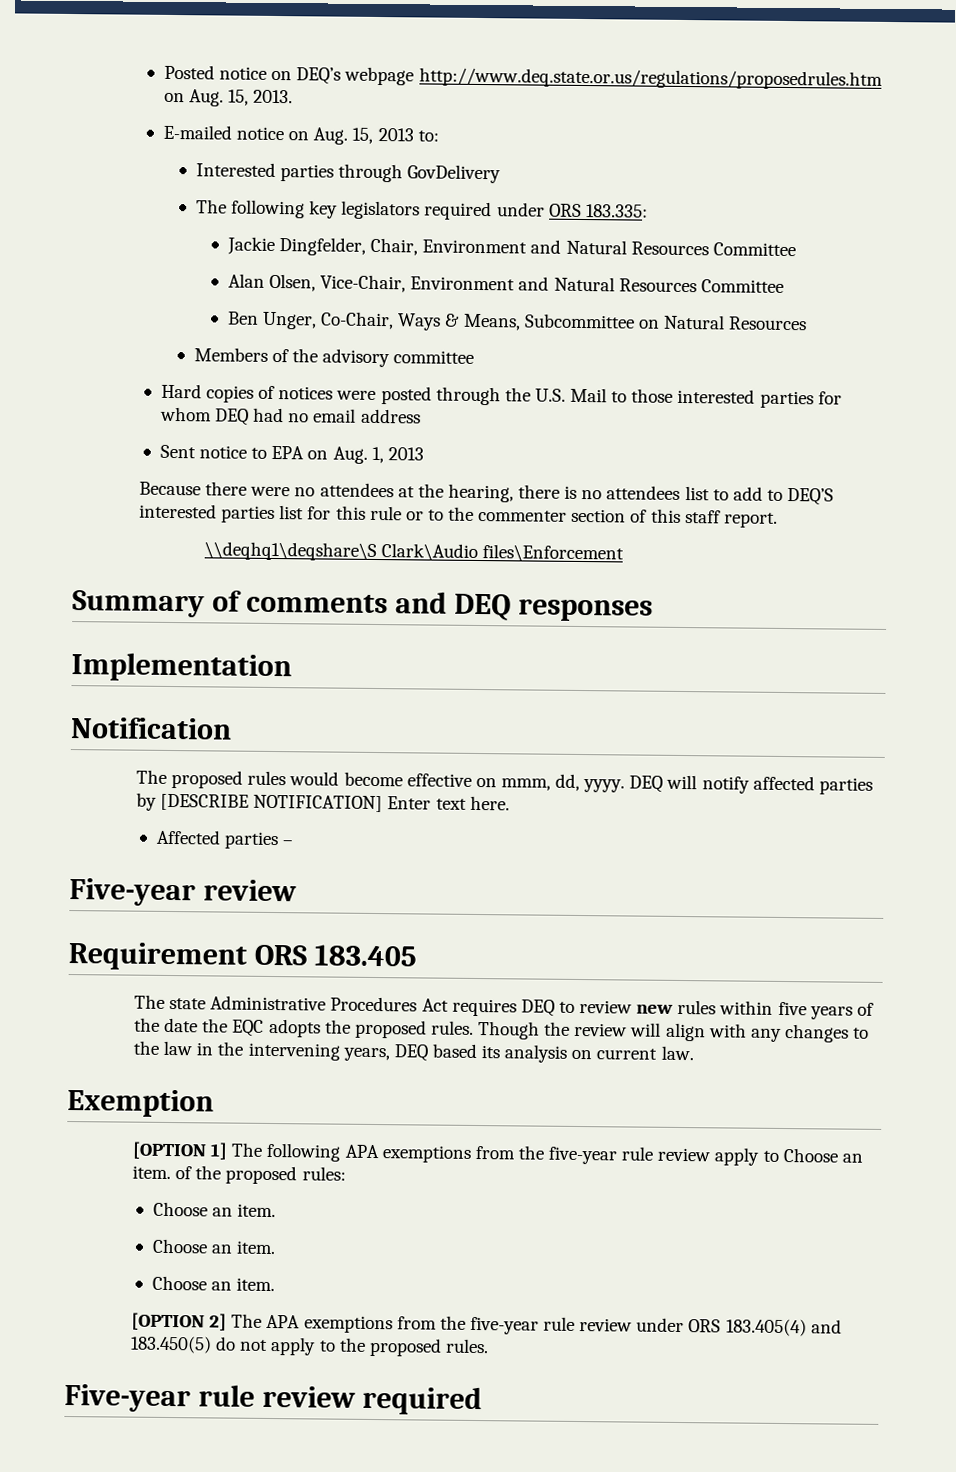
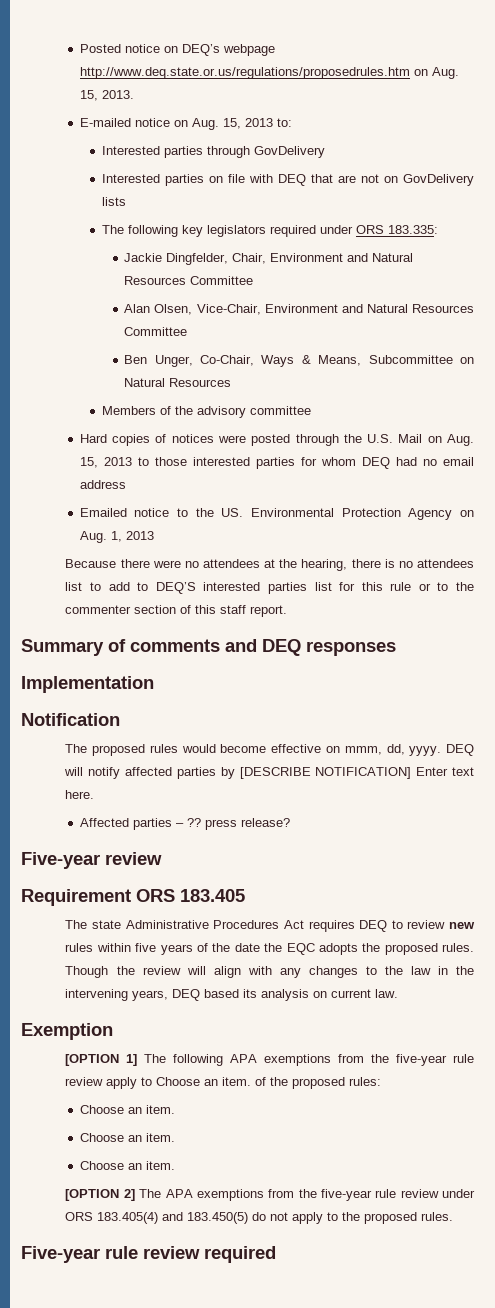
(502, 174) none -> [102,174,474,186] [102,197,127,206] // Interested parties on file with DEQ that are not on GovDelivery lists
(608, 395) none -> [427,434,474,446] [79,457,132,468] on Aug. 15, 2013
[159,444,196,459] Sent -> [79,508,127,517] Emailed
[271,445,305,460] EPA -> [195,508,453,520] the US. Environmental Protection Agency
[203,541,625,563] // \\deqhq1\deqshare\S Clark\Audio files\Enforcement -> (288, 611) none
(294, 843) none -> [186,818,290,830] ?? press release?

